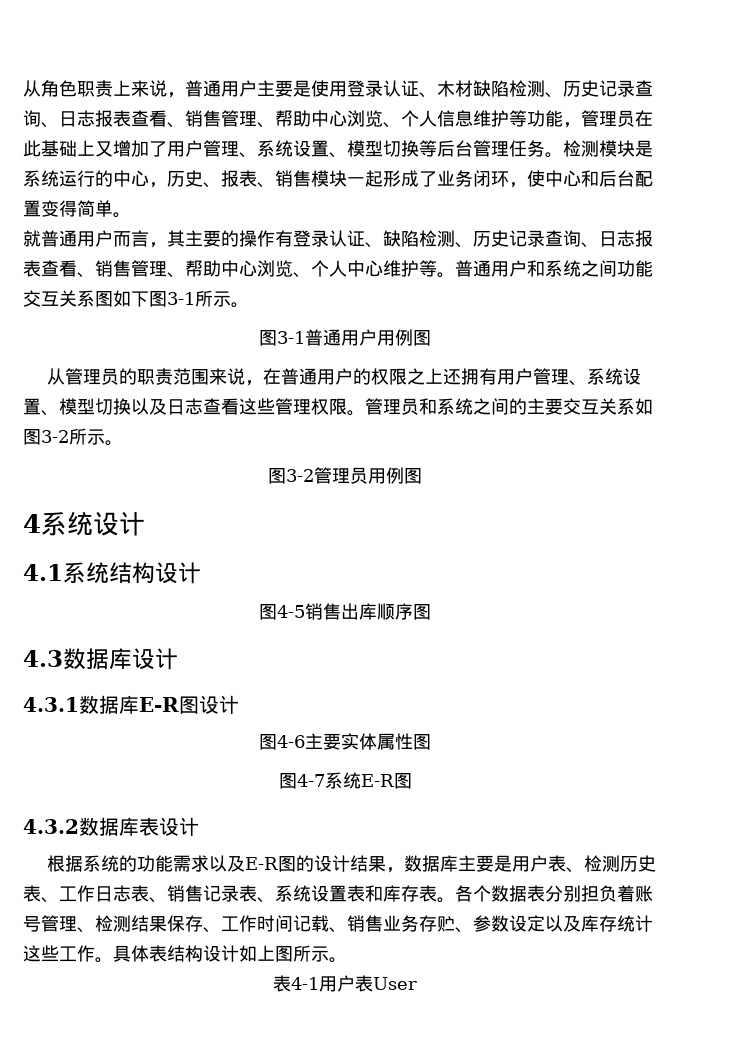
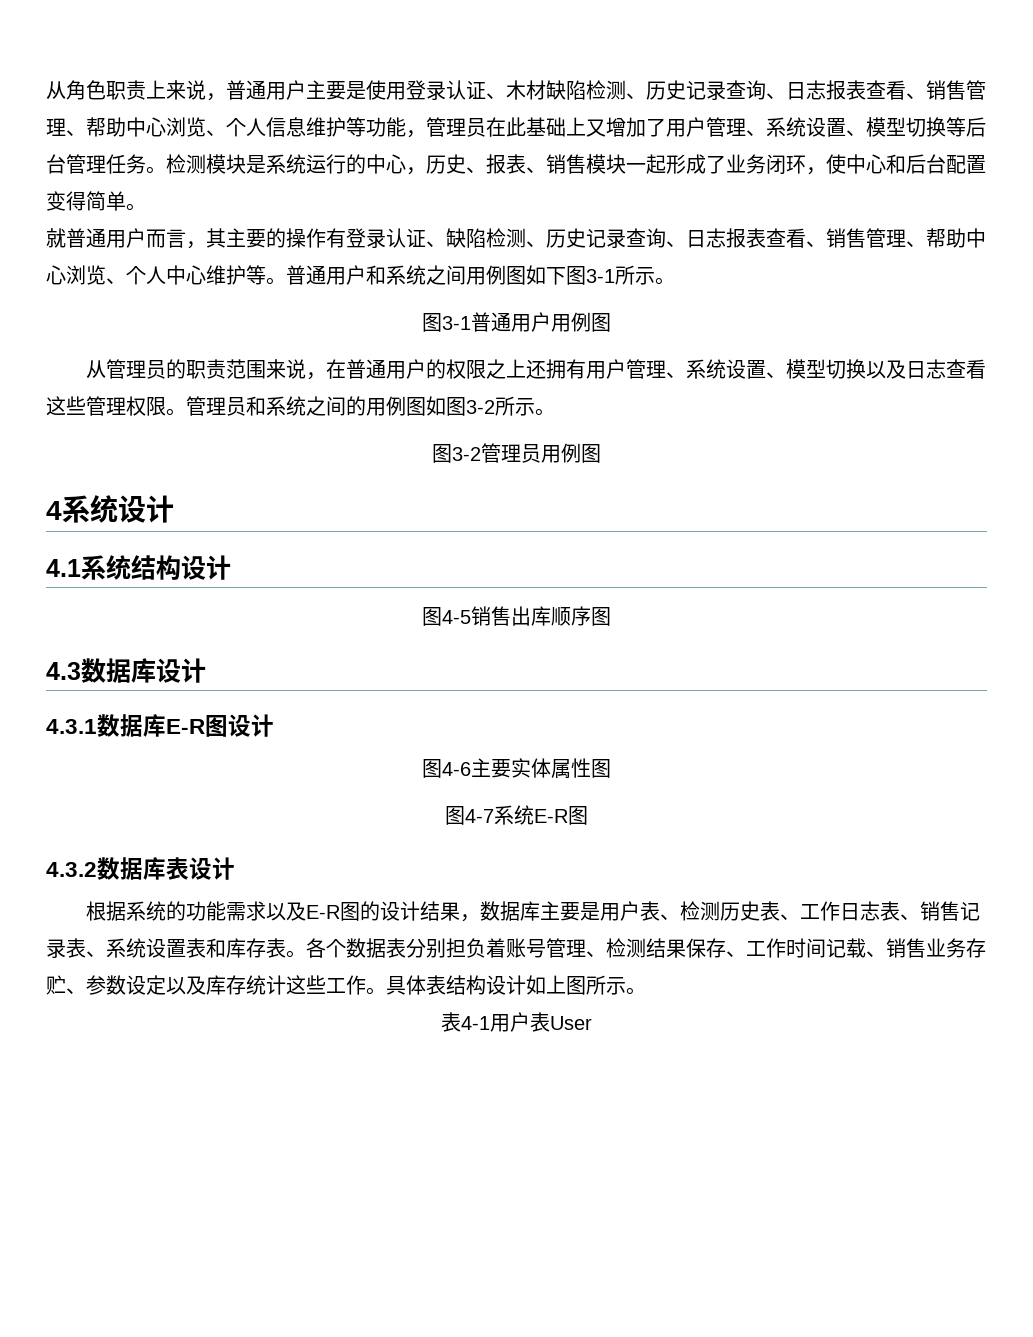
[617,260,653,277] [23,290,95,307] 功能交互关系 -> [466,265,506,285] 用例
[527,398,635,415] 主要交互关系 -> [366,396,426,416] 用例图

